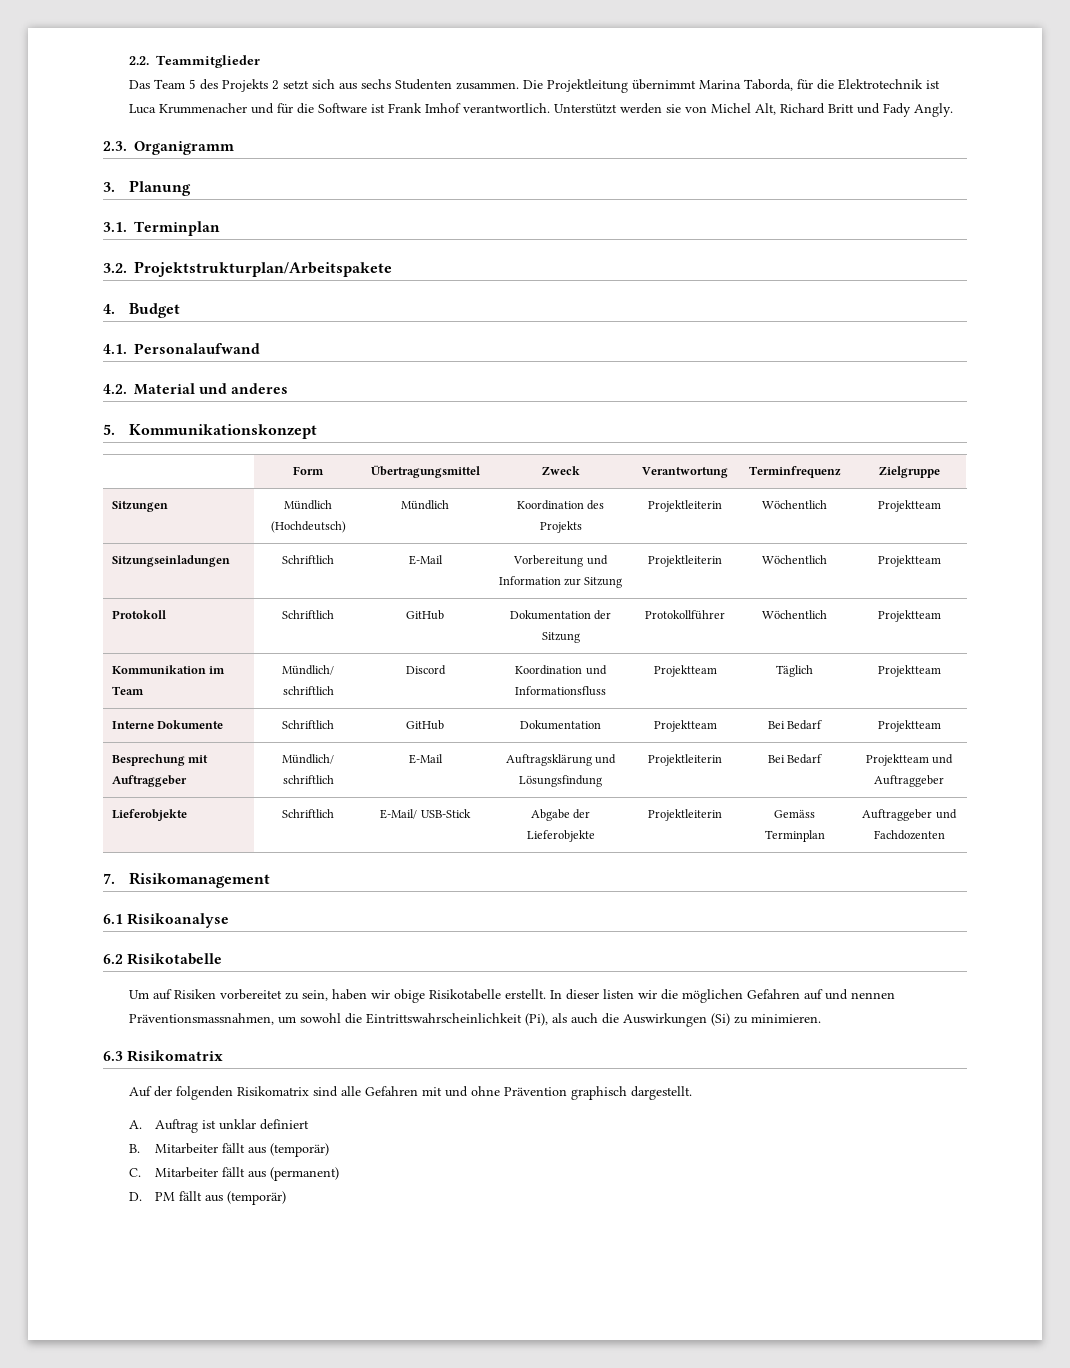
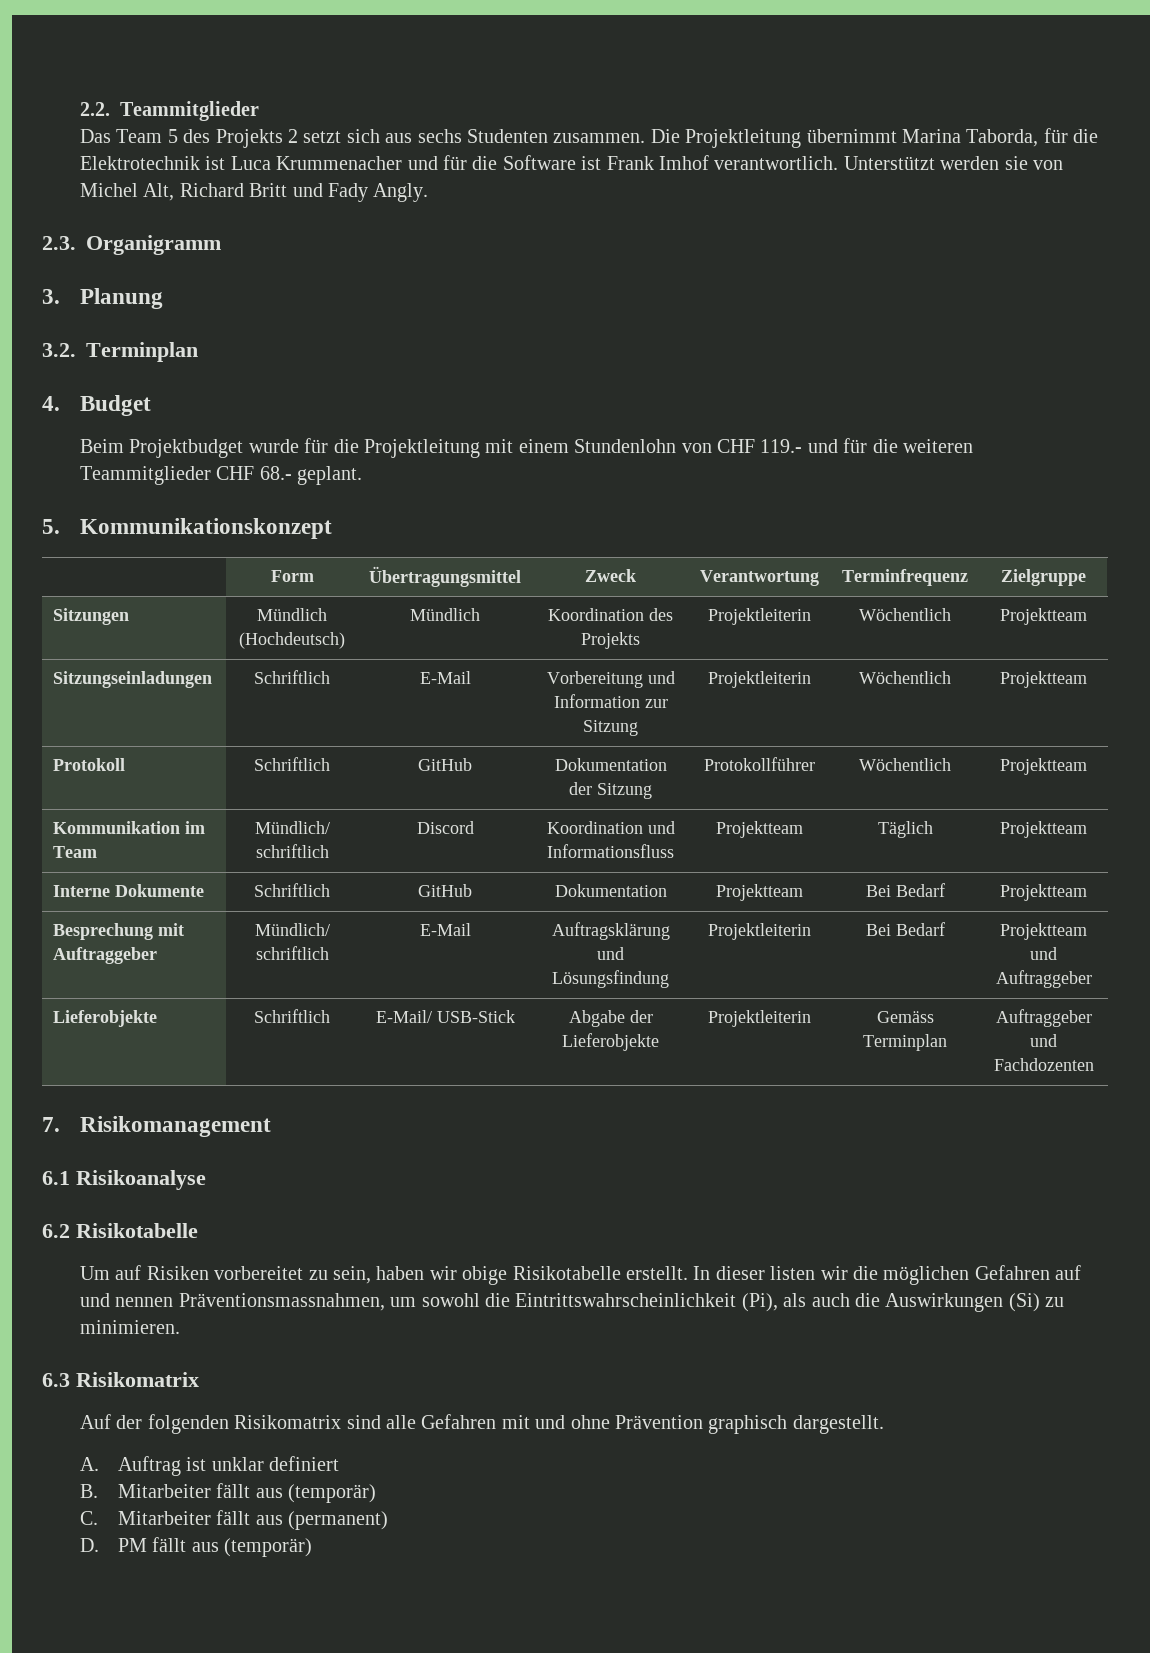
[103,222,127,232] 3.1. -> [42,343,76,357] 3.2.
[103,261,392,277] [103,303,181,318] [103,343,260,354] [103,383,289,395] 3.2. Projektstrukturplan/Arbeitspakete // 4. Budget // 4.1. Personalaufwand // 4.2. Material und anderes -> [42,395,151,416] [79,438,973,458] [79,466,363,485] 4. Budget // Beim Projektbudget wurde für die Projektleitung mit einem Stundenlohn von CHF 119.- und für die weiteren Teammitglieder CHF 68.- geplant.

